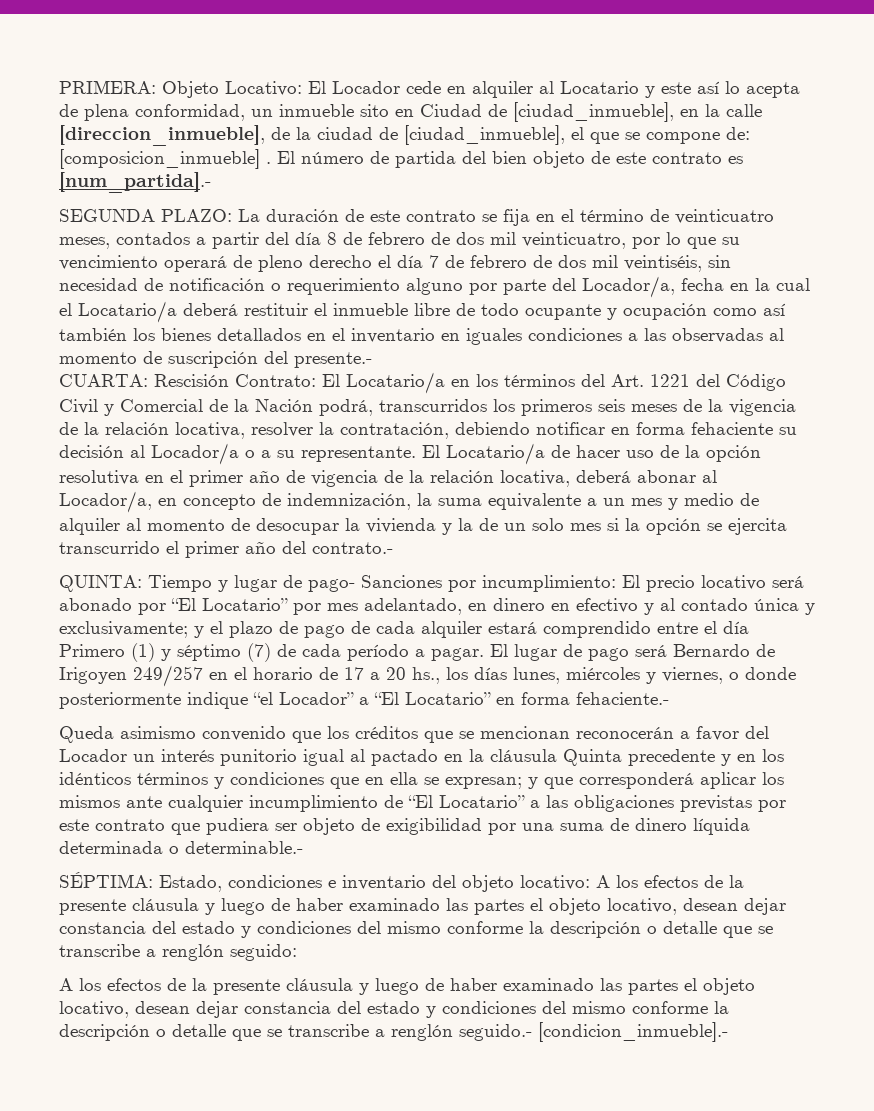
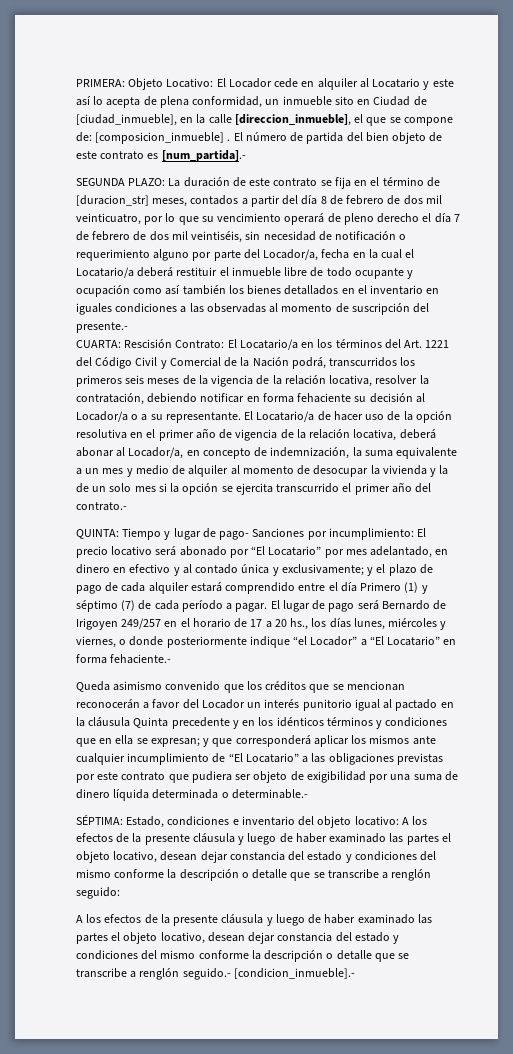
[271,125,565,145] de la ciudad de [ciudad_inmueble], -> (351, 120) none
[675,209,774,224] veinticuatro -> [76,195,149,206] [duracion_str]

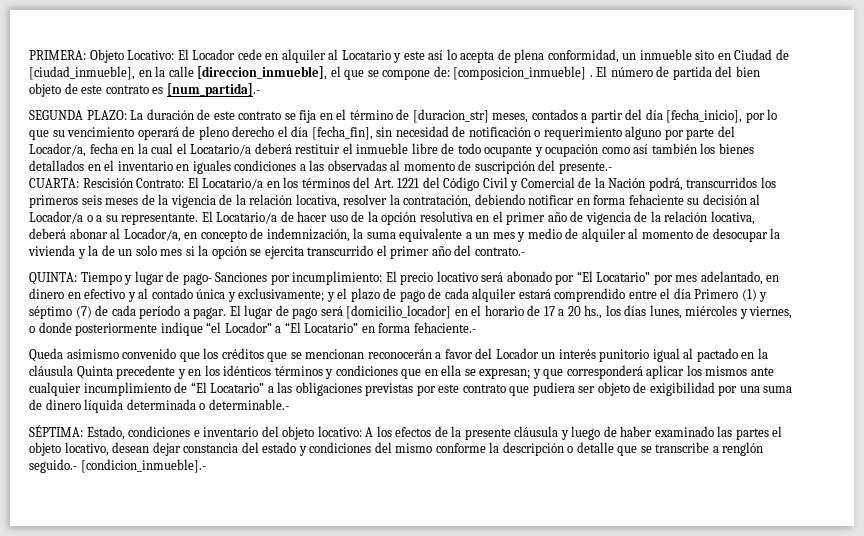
[320,195,442,205] [76,213,141,225] 8 de febrero de dos mil veinticuatro, -> [666,109,743,123] [fecha_inicio],
[453,214,460,222] [76,231,243,243] 7 de febrero de dos mil veintiséis, -> [311,126,373,140] [fecha_fin],
[381,600,447,610] [76,618,162,630] Bernardo de Irigoyen 249/257 -> [346,305,452,319] [domicilio_locador]
[76,887,120,899] [76,914,432,926] [76,932,400,944] [76,950,410,962] [76,968,180,980] seguido: // A los efectos de la presente cláusula y luego de haber examinado las partes el objeto locativo, desean dejar constancia del estado y condiciones del mismo conforme la descripción o detalle que se transcribe a renglón -> (764, 449) none

